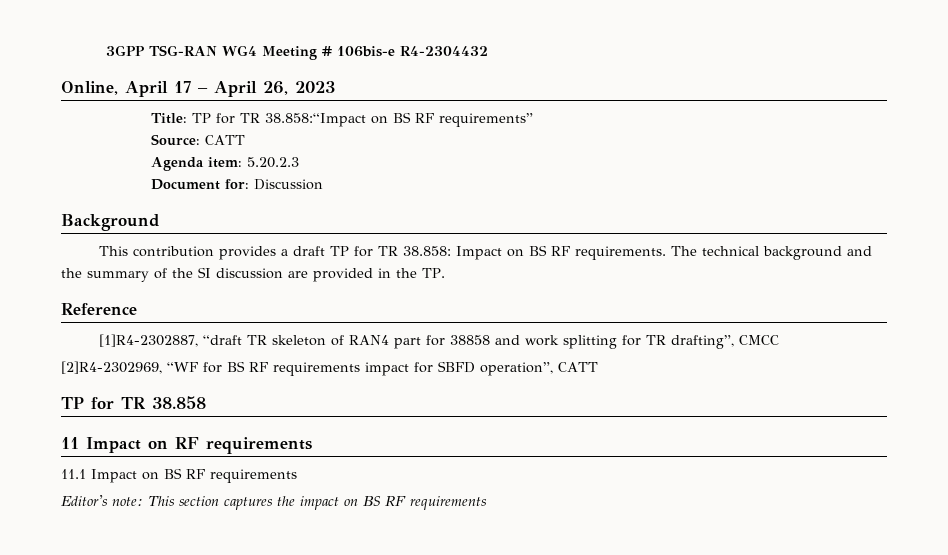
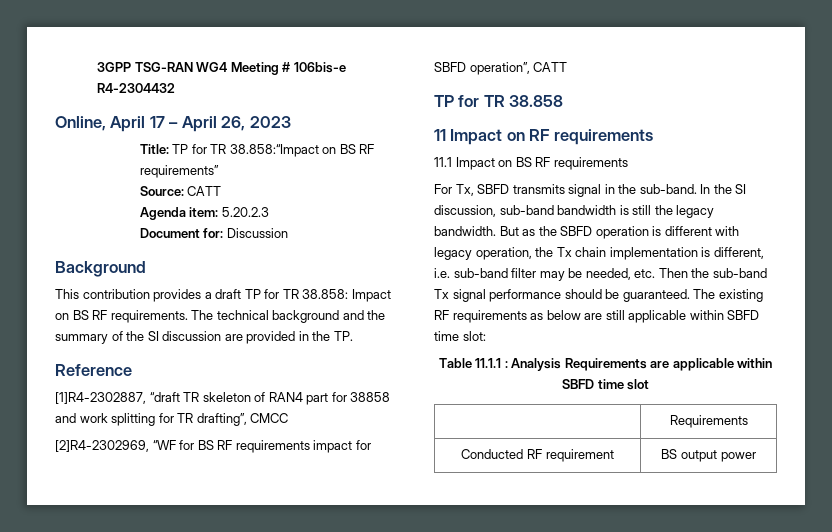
[61,495,487,510] Editor's note: This section captures the impact on BS RF requirements -> [434,184,747,197] [434,205,715,218] [434,226,740,239] [434,247,764,260] [434,268,767,281] [434,289,763,302] [434,310,760,323] [434,331,486,341] [438,358,773,371] [561,379,650,390] [669,415,748,428] [461,449,614,462] [661,449,756,462] For Tx, SBFD transmits signal in the sub-band. In the SI discussion, sub-band bandwidth is still the legacy bandwidth. But as the SBFD operation is different with legacy operation, the Tx chain implementation is different, i.e. sub-band filter may be needed, etc. Then the sub-band Tx signal performance should be guaranteed. The existing RF requirements as below are still applicable within SBFD time slot: // Table 11.1.1 : Analysis Requirements are applicable within SBFD time slot // | Requirements // Conducted RF requirement | BS output power

